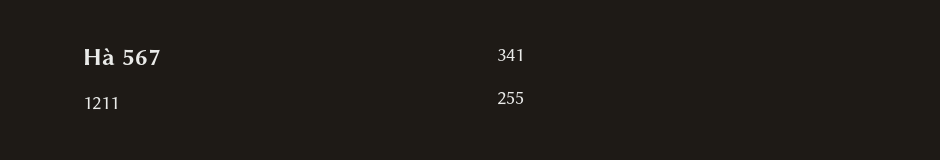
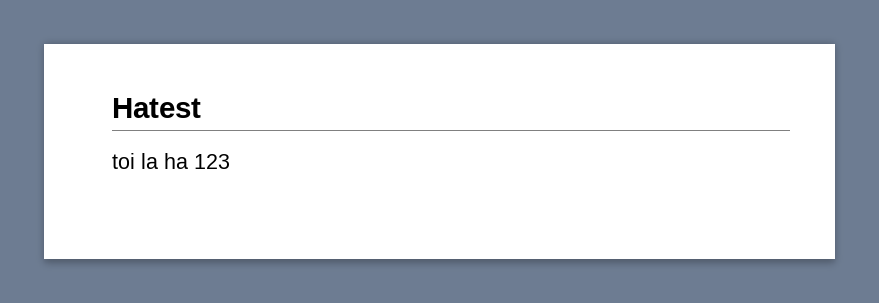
[83,48,161,65] [83,97,119,110] [497,49,524,61] [497,91,524,105] Hà 567 // 1211 // 341 // 255 -> [112,98,201,118] [112,153,230,169] Hatest // toi la ha 123

